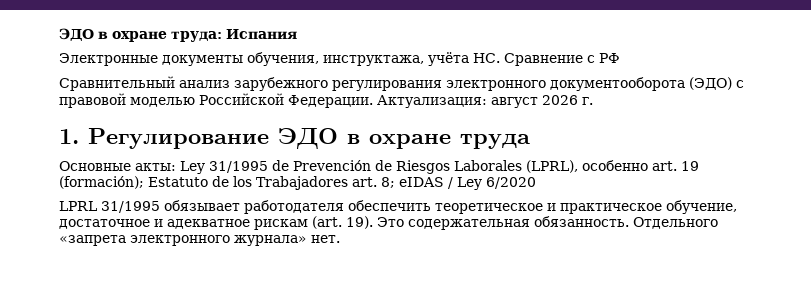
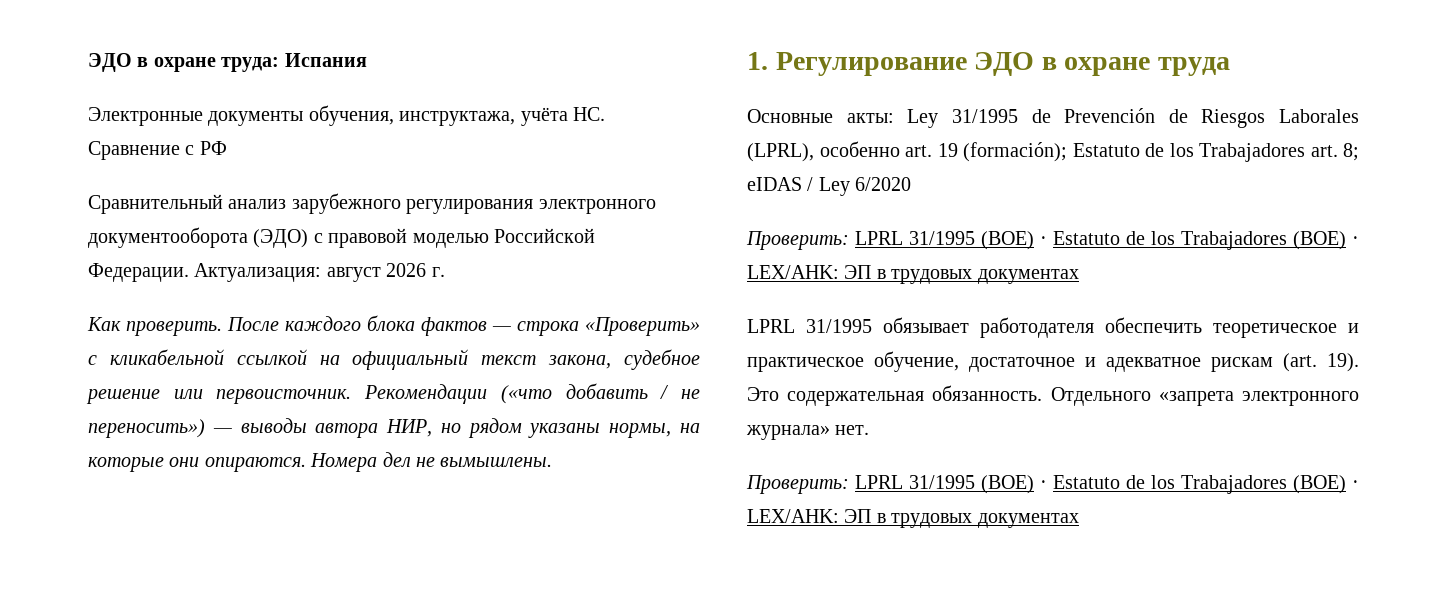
(593, 101) none -> [87,315,700,336] [88,349,700,370] [86,383,700,404] [88,418,700,438] [88,452,553,472] // Как проверить. После каждого блока фактов — строка «Проверить» с кликабельной ссылкой на официальный текст закона, судебное решение или первоисточник. Рекомендации («что добавить / не переносить») — выводы автора НИР, но рядом указаны нормы, на которые они опираются. Номера дел не вымышлены.
(536, 183) none -> [746,231,1359,250] [747,265,1079,284] // Проверить: LPRL 31/1995 (BOE) · Estatuto de los Trabajadores (BOE) · LEX/AHK: ЭП в трудовых документах
(340, 239) none -> [746,475,1359,494] [747,509,1079,528] // Проверить: LPRL 31/1995 (BOE) · Estatuto de los Trabajadores (BOE) · LEX/AHK: ЭП в трудовых документах

